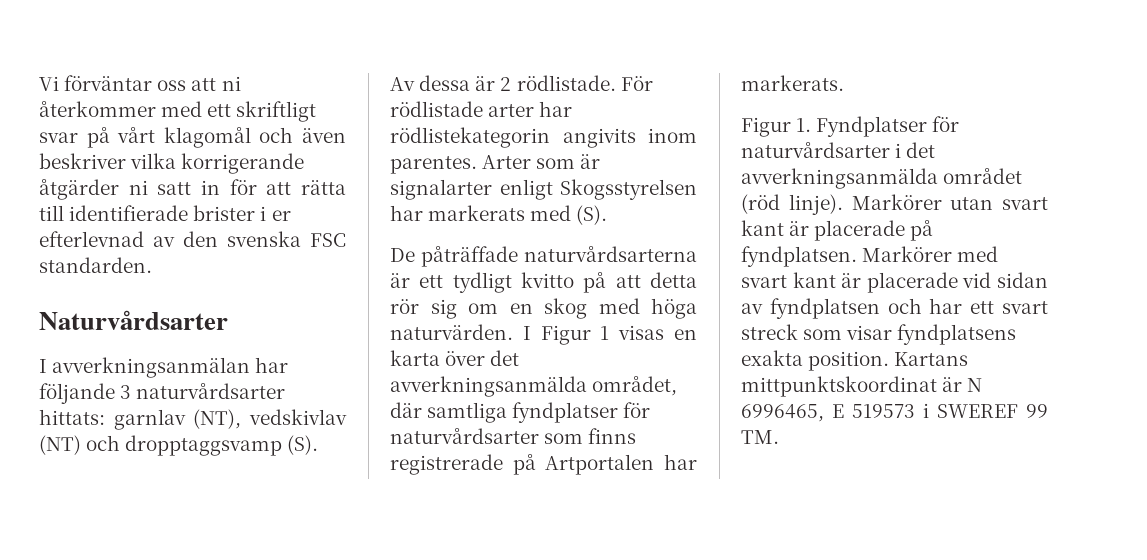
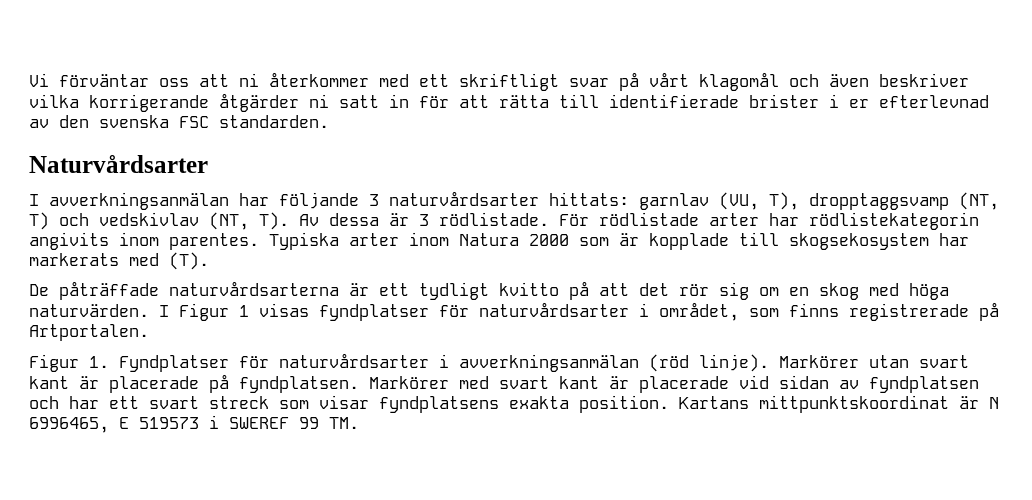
[193,409,348,429] [39,435,319,456] (NT), vedskivlav (NT) och dropptaggsvamp (S). -> [719,192,999,210] [29,212,289,230] (VU, T), dropptaggsvamp (NT, T) och vedskivlav (NT, T).
[500,77,512,91] 2 -> [419,214,429,226] 3
[482,154,601,169] [390,179,697,200] Arter som är signalarter enligt Skogsstyrelsen -> [269,232,929,250] Typiska arter inom Natura 2000 som är kopplade till skogsekosystem
[576,205,608,225] (S). -> [169,252,209,270] (T).
[650,272,697,288] detta -> [639,283,669,296] det
[674,329,697,340] [390,350,520,366] [390,376,678,397] [390,402,508,423] en karta över det avverkningsanmälda området, där samtliga -> (309, 310) none
(539, 436) none -> [639,302,739,321] i området,
[545,454,697,475] [741,75,844,91] Artportalen har markerats. -> [29,324,149,341] Artportalen.
[906,142,936,158] [741,168,1023,189] det avverkningsanmälda området -> [459,354,639,372] avverkningsanmälan

